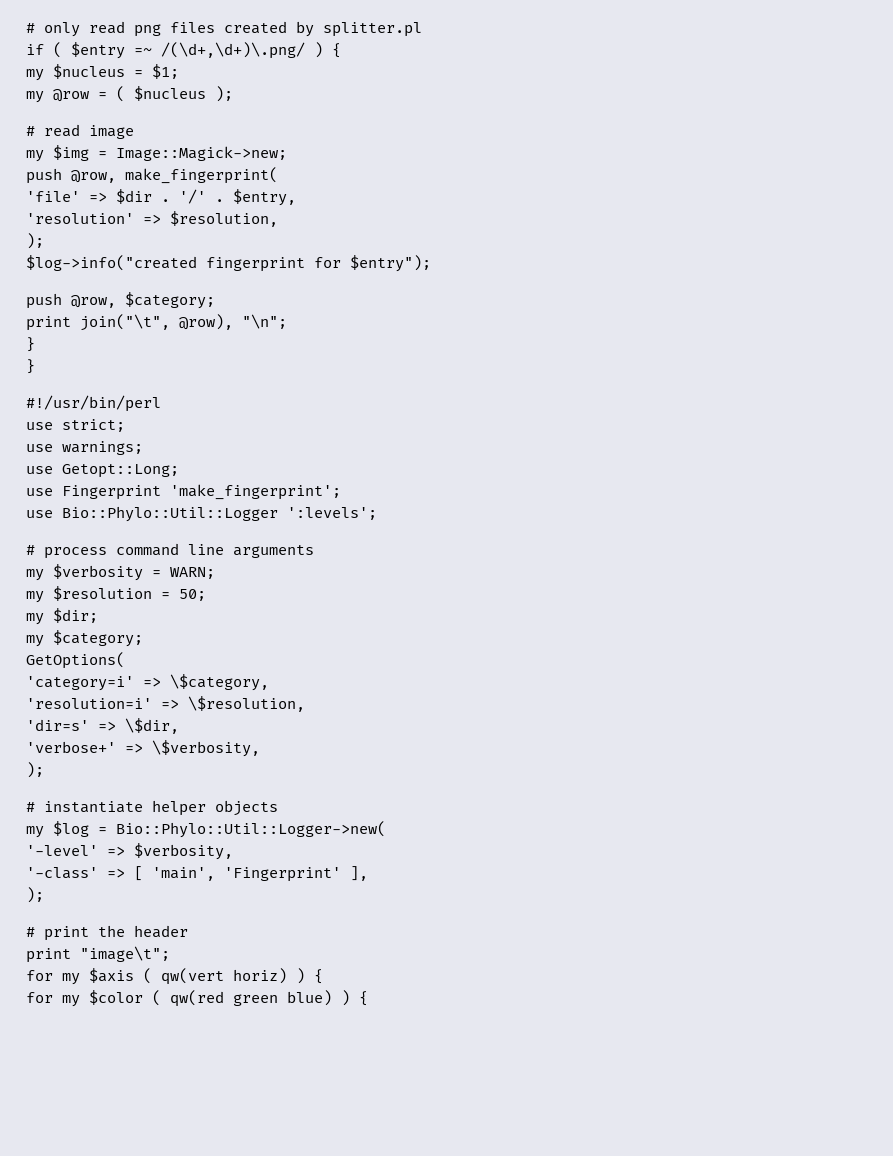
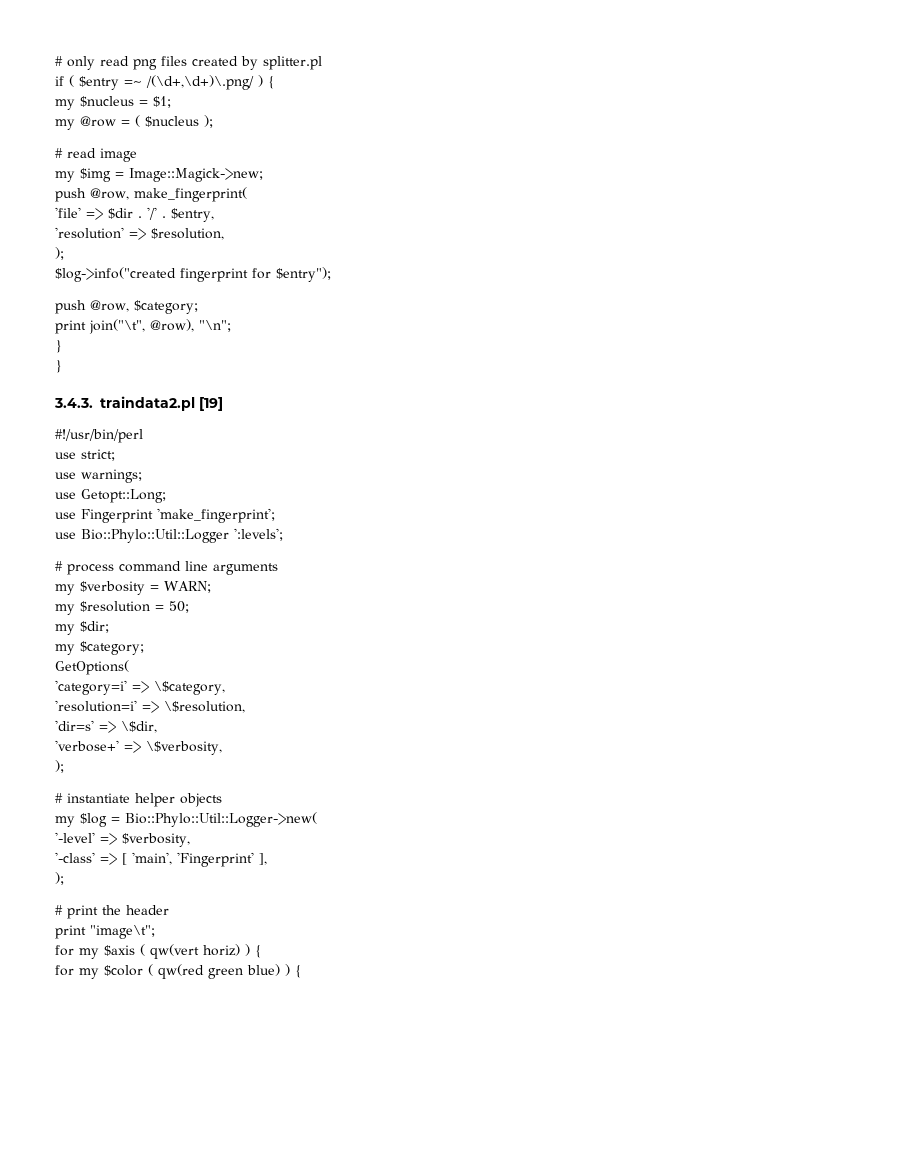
(35, 366) none -> [54,396,223,411] // 3.4.3. traindata2.pl [19]

